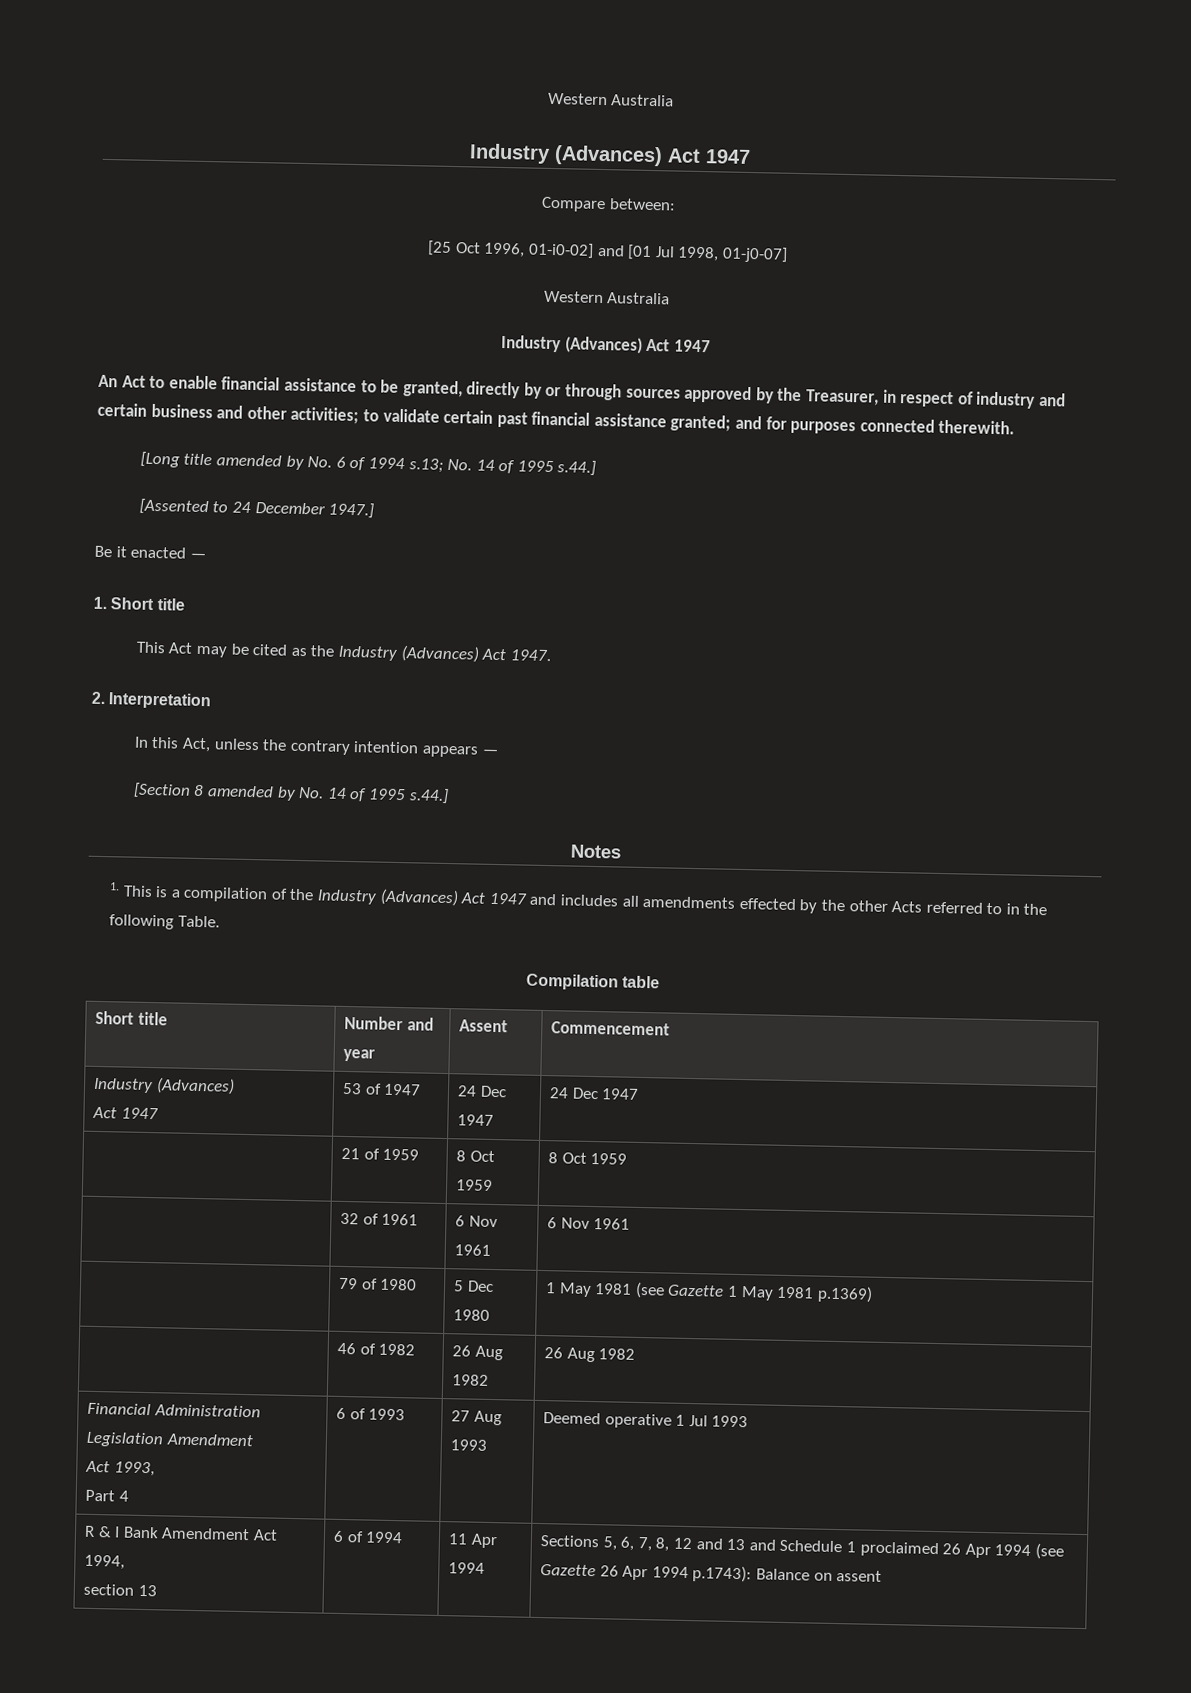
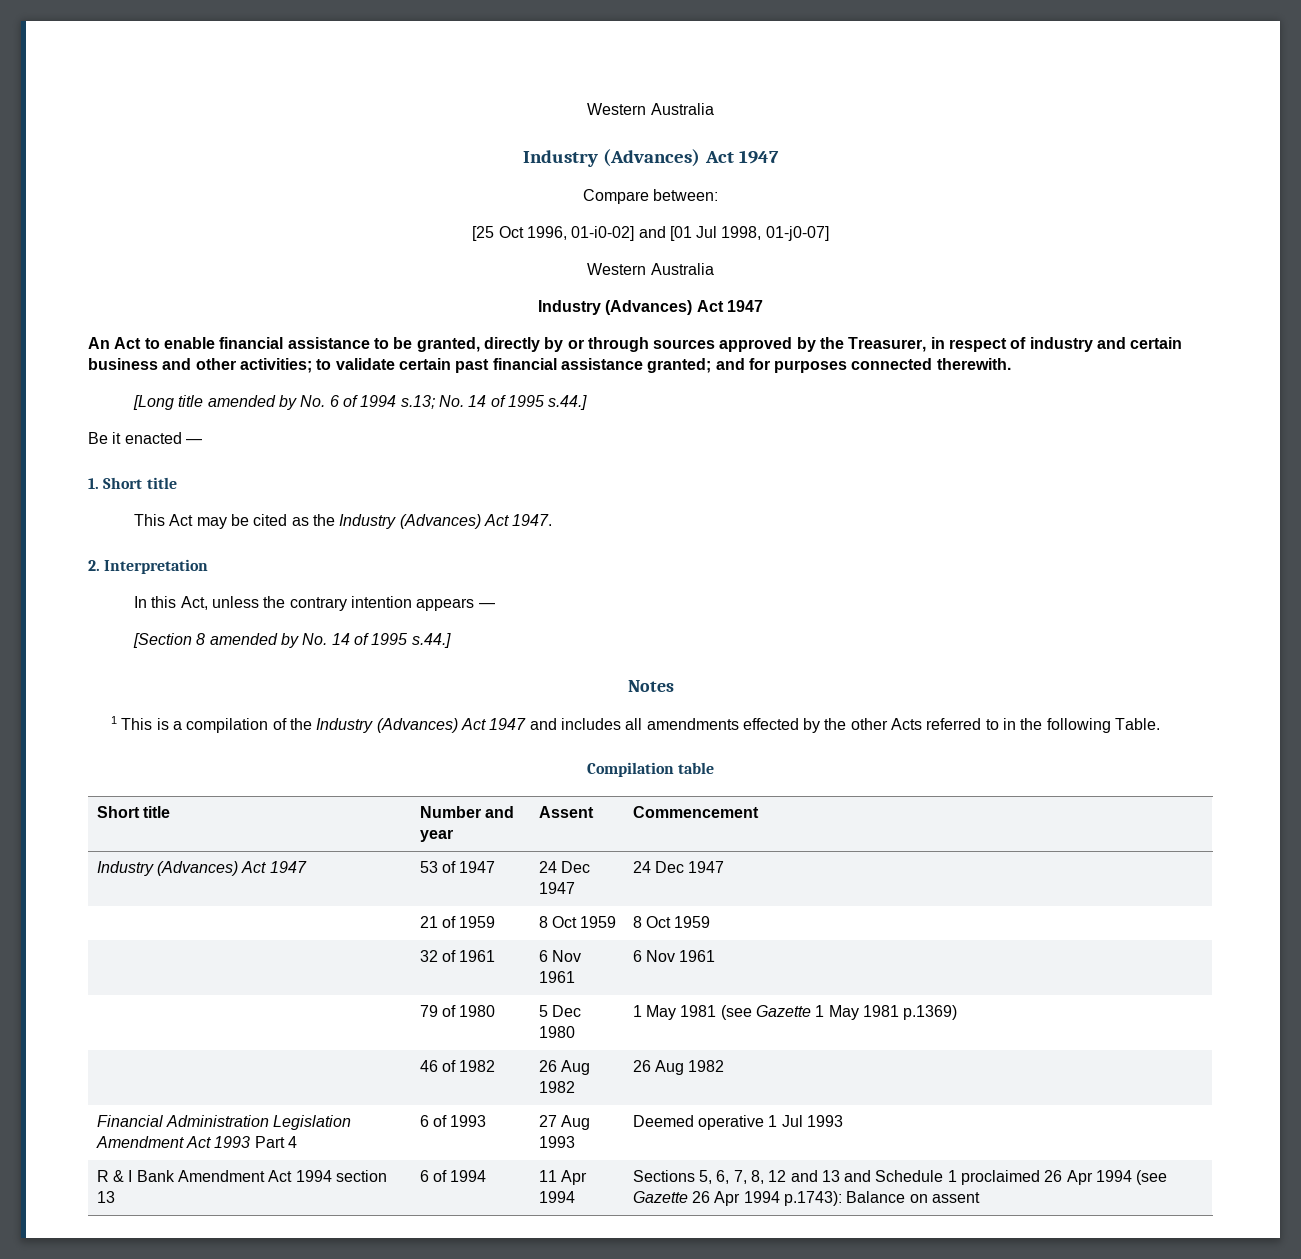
[138,498,375,519] // [Assented to 24 December 1947.] -> (588, 402) none
[109,882,120,891] 1. -> [111,716,118,724] 1
(235, 1086) // -> (238, 868) none
[85,1460,155,1477] // Act 1993, // -> [185,1136,251,1148] Act 1993
[84,1554,126,1570] 1994, // -> [295,1170,332,1182] 1994

